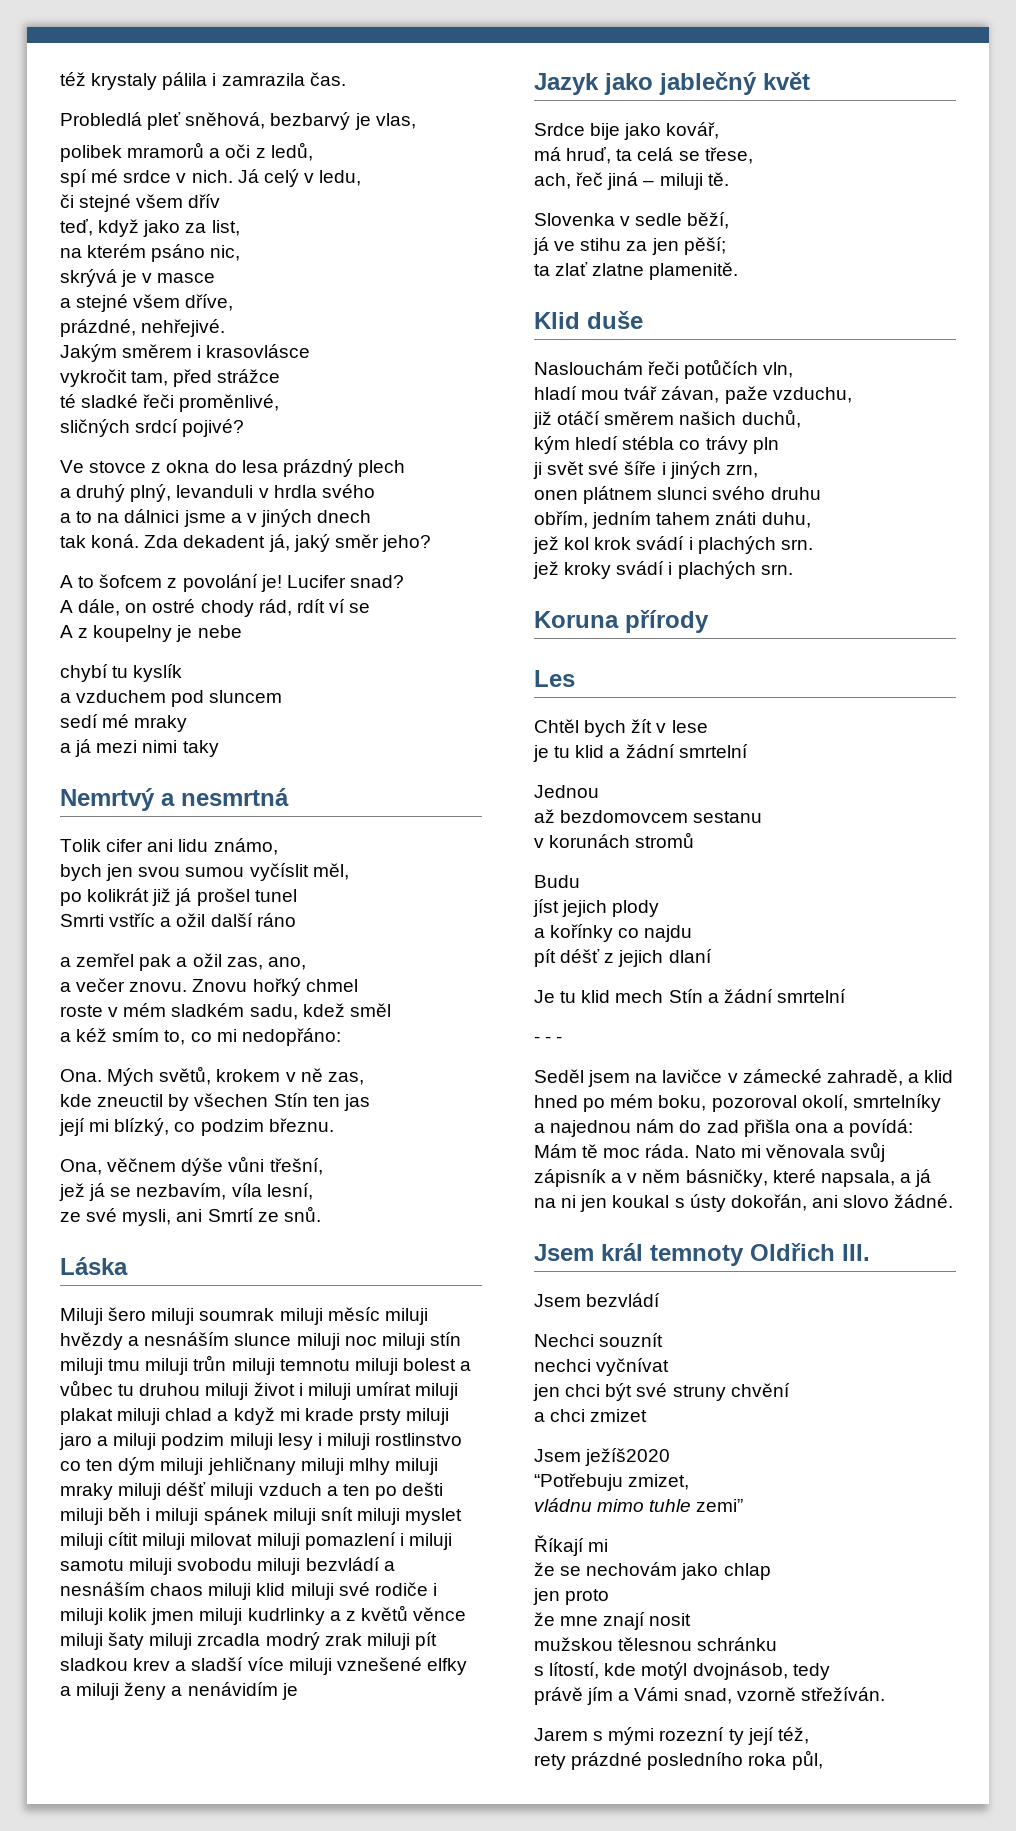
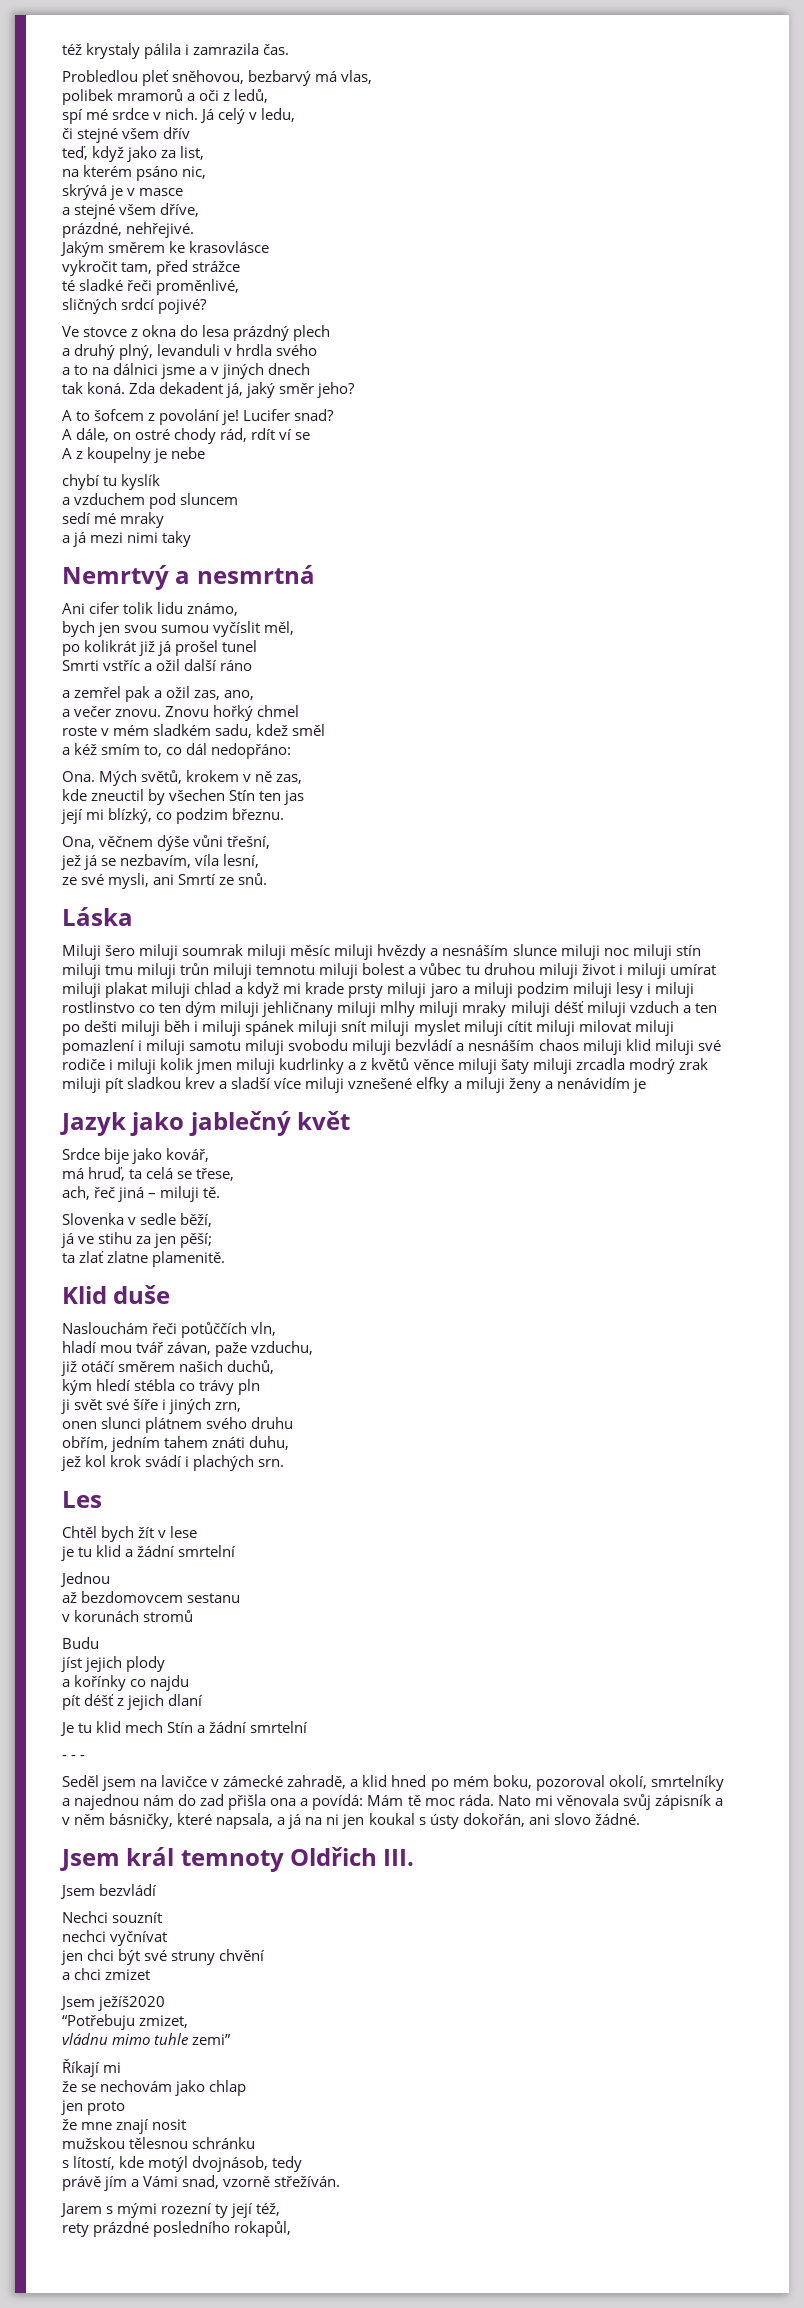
[60,112,371,130] Probledlá pleť sněhová, bezbarvý je -> [62,70,338,86] Probledlou pleť sněhovou, bezbarvý má
[197,345,202,358] i -> [169,241,186,253] ke
[60,839,174,852] Tolik cifer ani -> [62,602,154,614] Ani cifer tolik
[216,1029,237,1042] mi -> [186,743,208,755] dál
[684,359,759,379] potůčích -> [181,1322,248,1338] potůččích
[583,486,708,504] plátnem slunci -> [101,1417,203,1433] slunci plátnem
[533,561,793,579] [534,610,709,633] // jež kroky svádí i plachých srn. // Koruna přírody -> (285, 1463) none
[748,1750,823,1770] roka půl, -> [234,2221,292,2237] rokapůl,

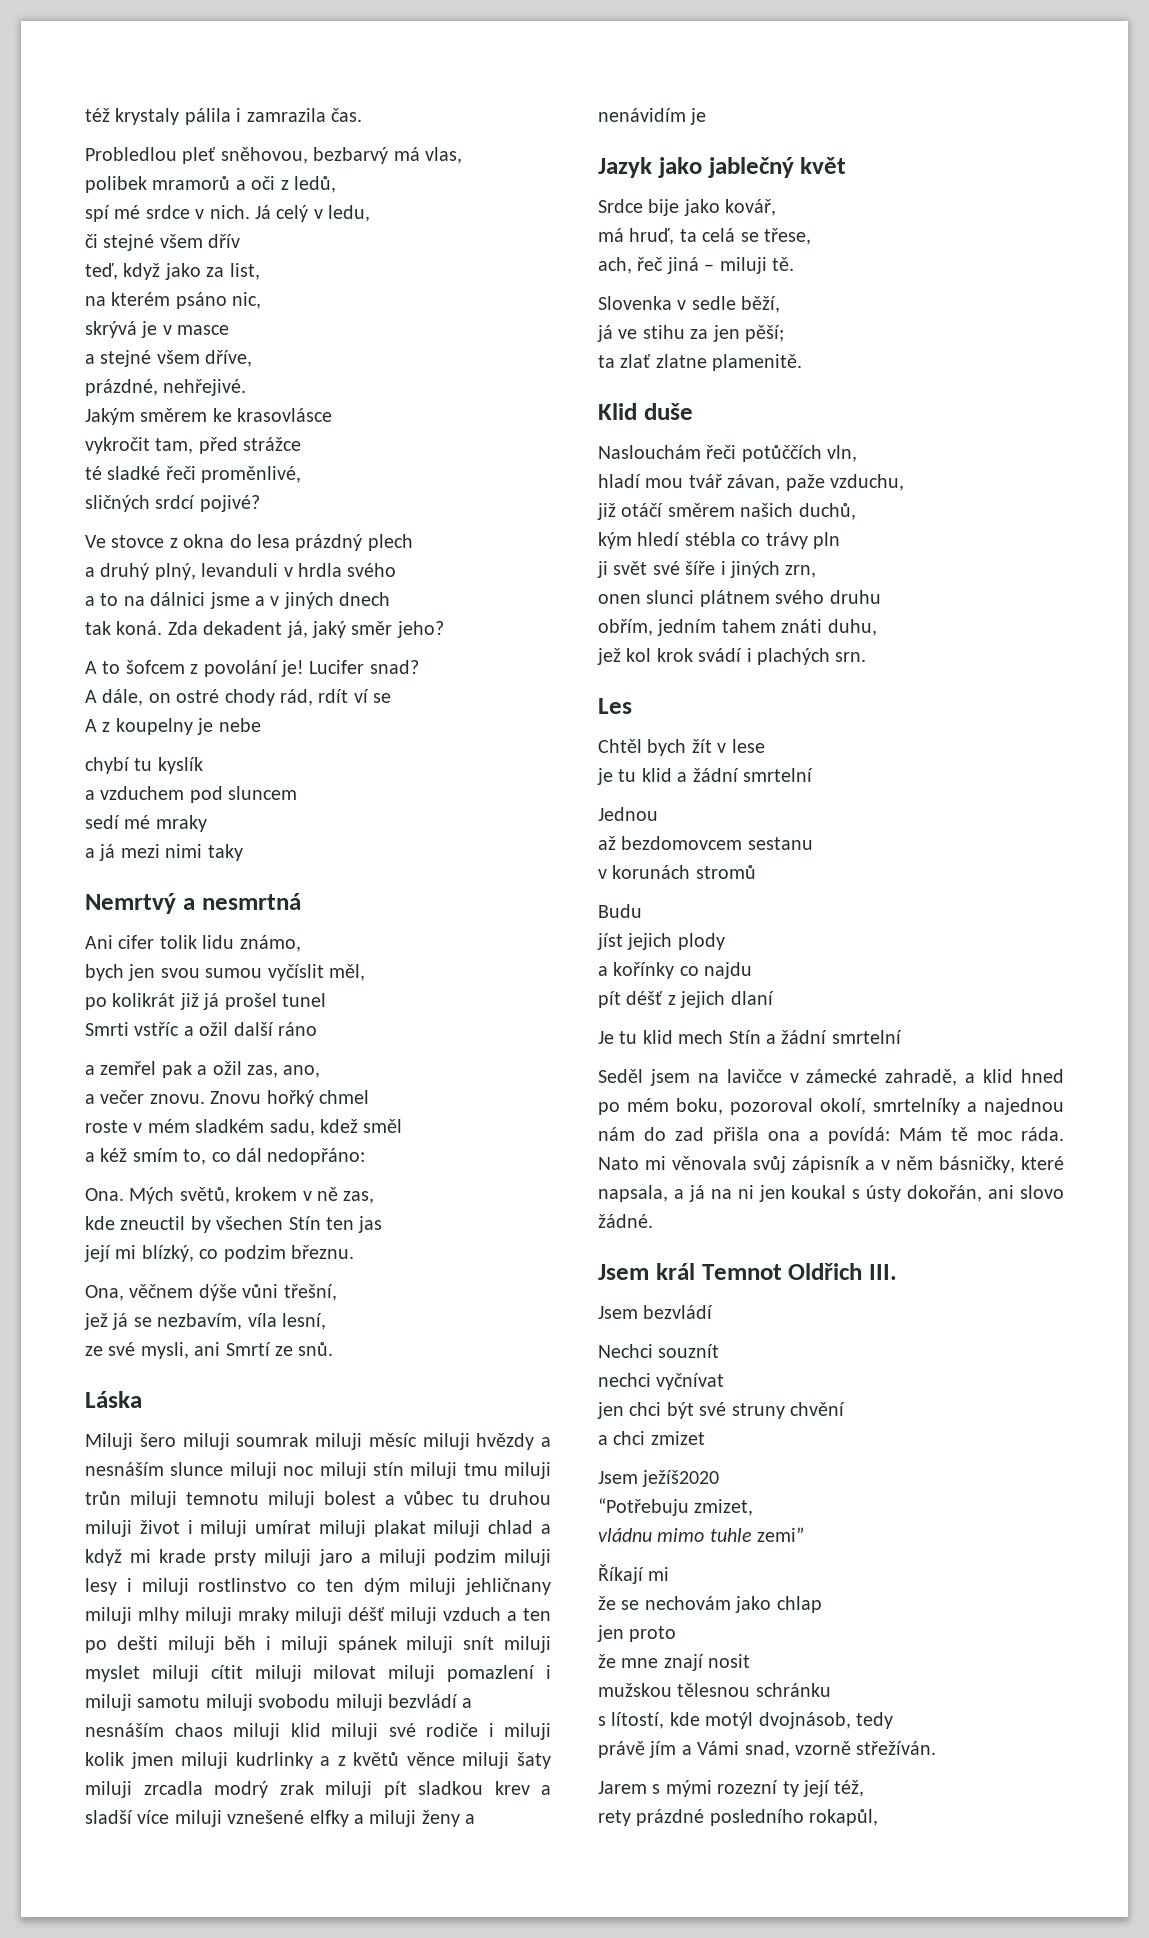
[62,1755,86,1760] // - - - -> (902, 1037) none
[180,1850,284,1872] temnoty -> [701,1264,782,1280] Temnot

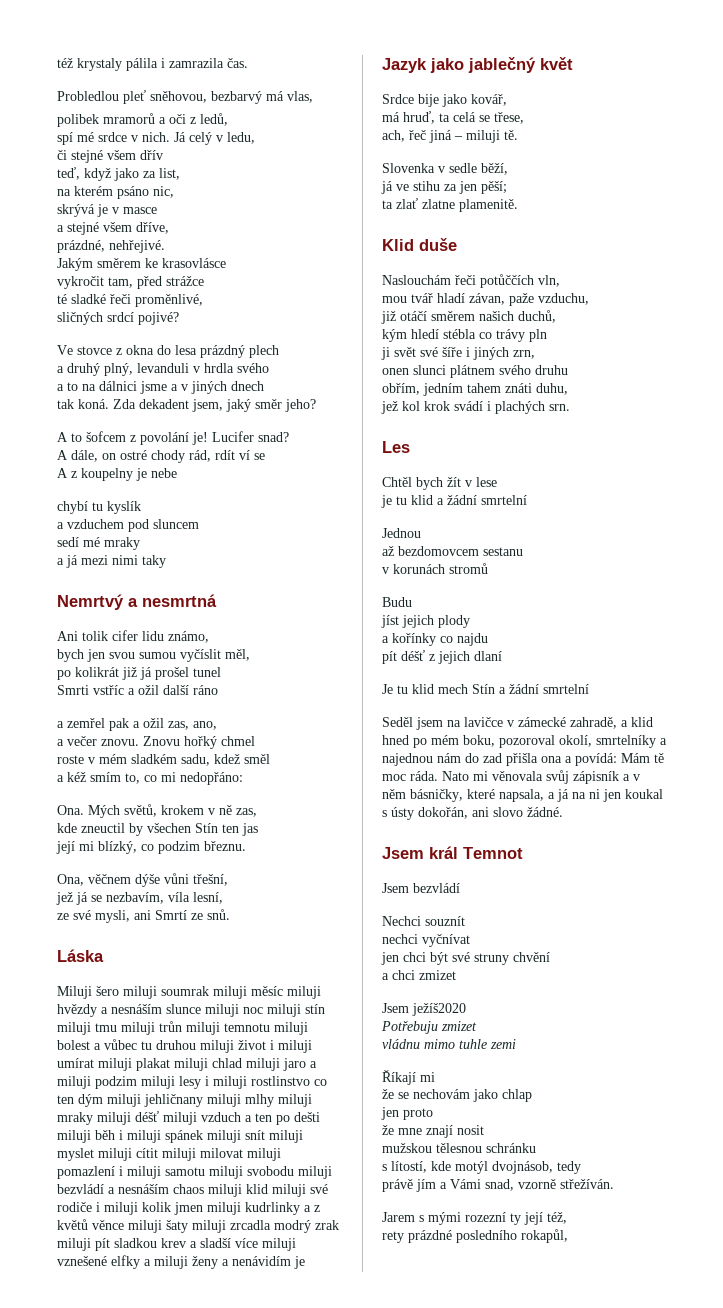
[286,621,308,638] já, -> [192,399,223,412] jsem,
[118,935,197,949] cifer tolik -> [82,630,138,641] tolik cifer
[236,1148,262,1162] dál -> [161,772,176,782] mi
[541,1524,551,1534] [85,1549,257,1566] a když mi krade prsty -> (242, 1063) none
[598,474,641,488] hladí -> (560, 281) none
(722, 481) none -> [437,293,465,303] hladí
[788,1263,897,1280] Oldřich III. -> (523, 853) none
[598,1498,754,1516] “Potřebuju zmizet, -> [381,1021,477,1034] Potřebuju zmizet
[757,1527,805,1542] zemi” -> [490,1039,516,1049] zemi

